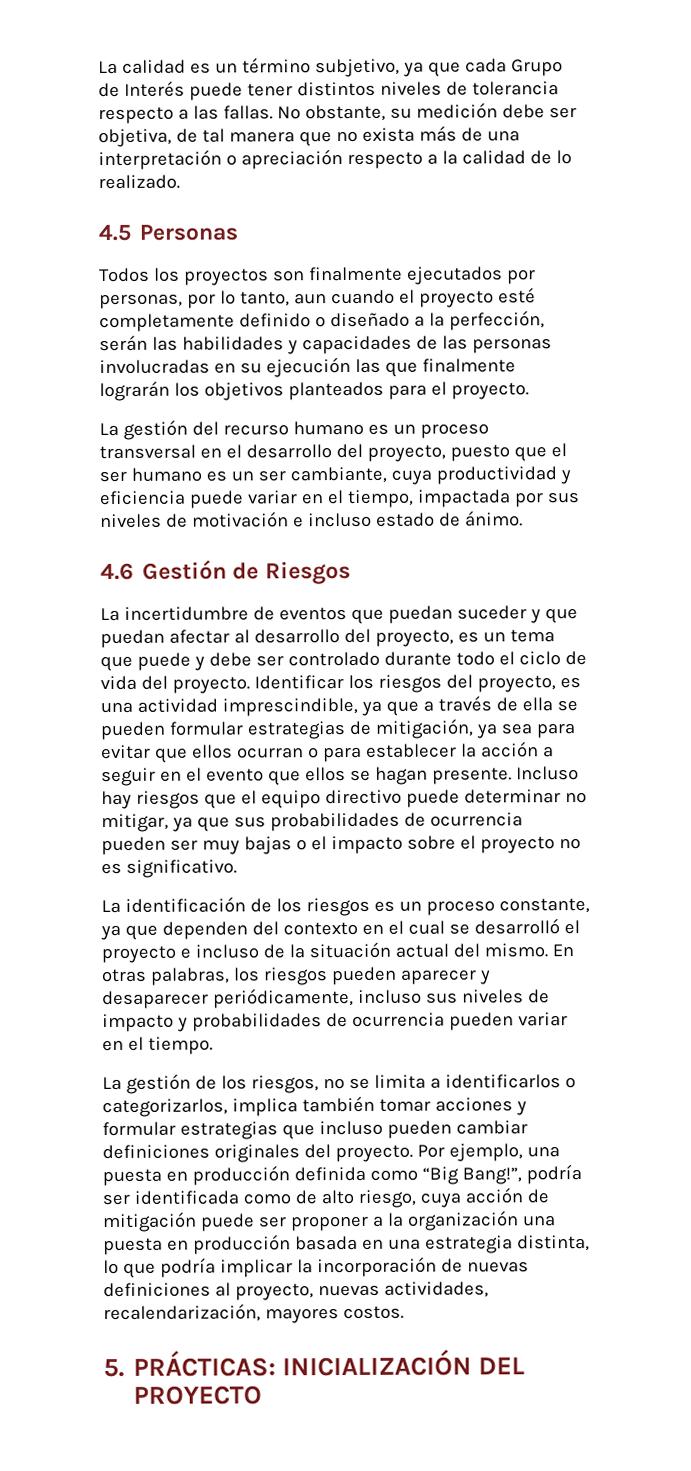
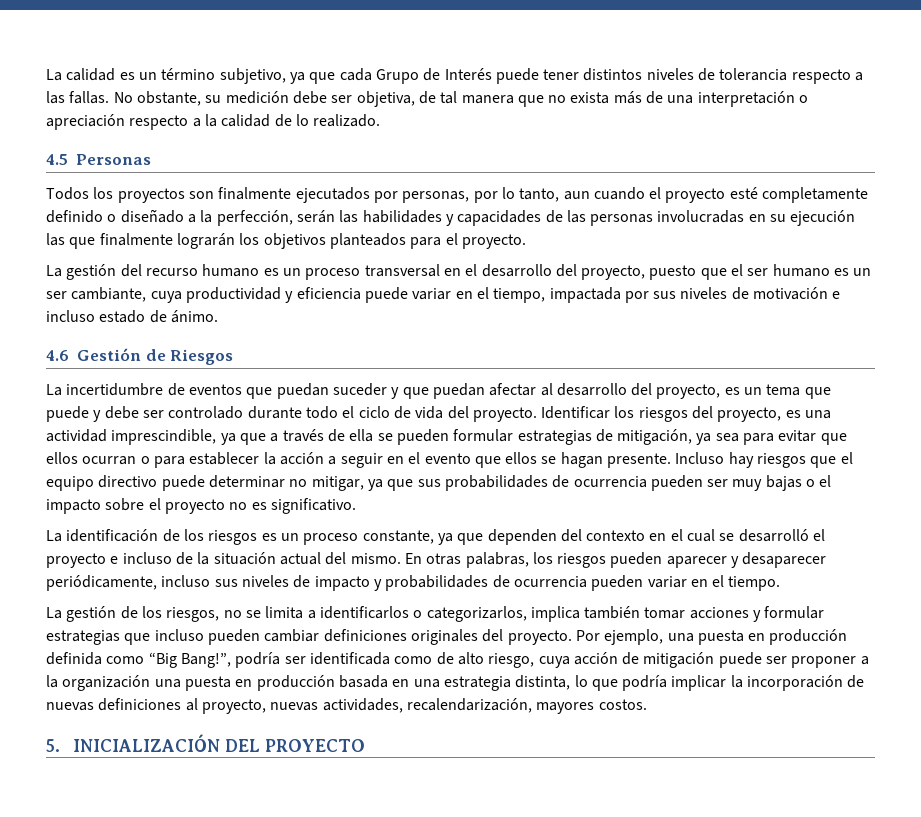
[133,1350,277,1377] PRÁCTICAS: -> (60, 745) none

